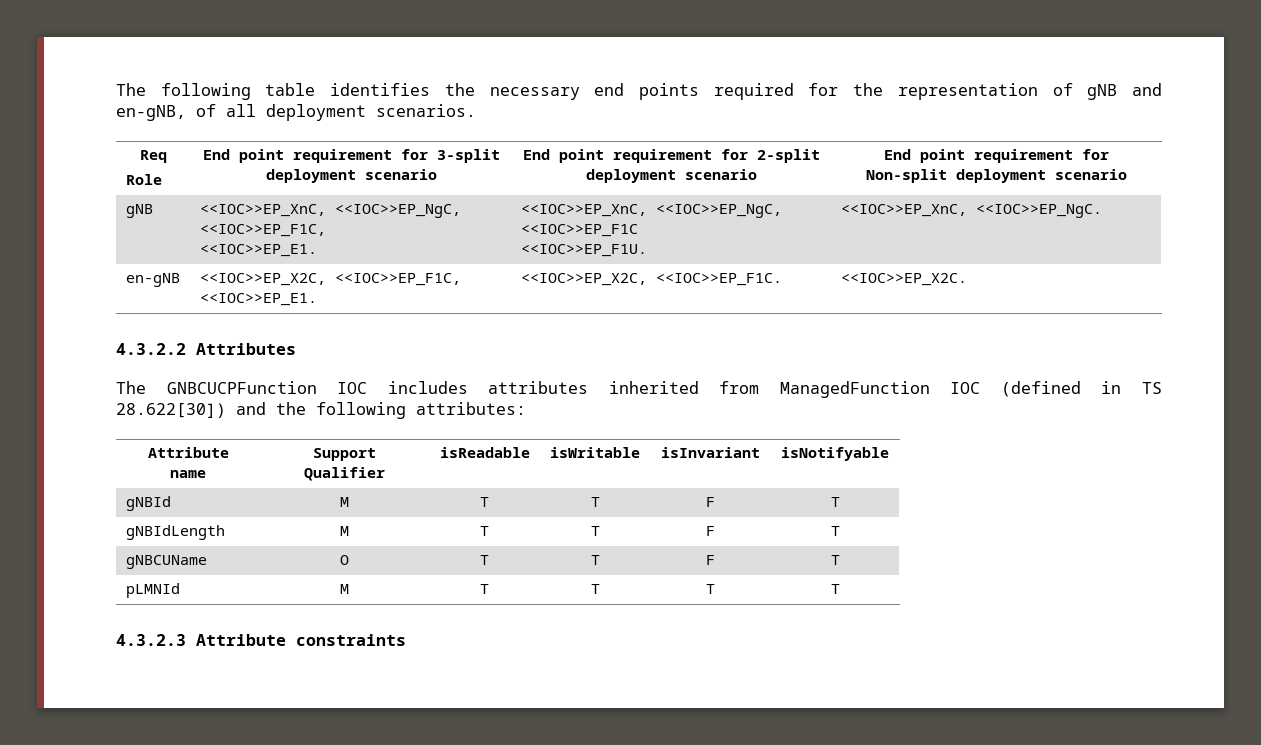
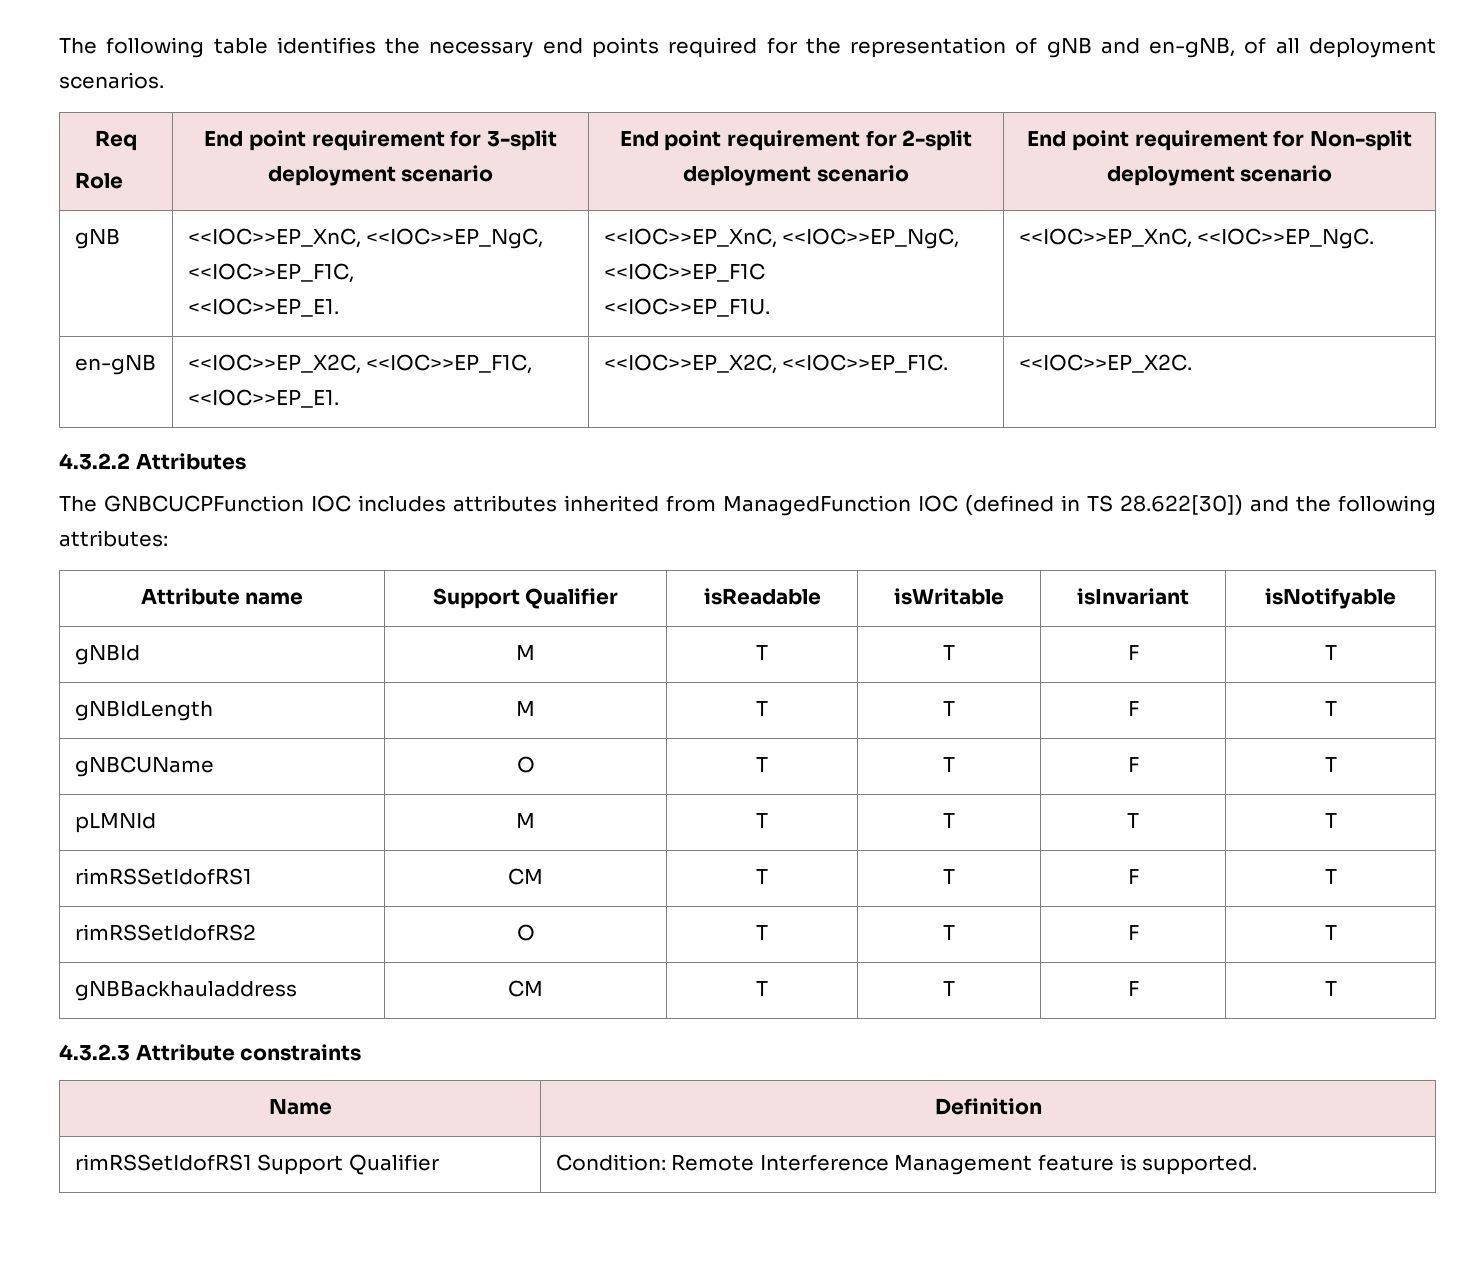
[116,634,406,646] // 4.3.2.3 Attribute constraints -> [74,868,252,885] [508,868,543,885] [756,869,768,884] [943,869,955,884] [1127,869,1139,884] [1324,869,1337,884] [74,924,256,941] [516,924,535,941] [756,925,768,940] [943,925,955,940] [1127,925,1139,940] [1324,925,1337,940] [74,980,297,1001] [508,980,543,997] [756,981,768,996] [943,981,955,996] [1127,981,1139,996] [1324,981,1337,996] [59,1044,362,1061] [268,1099,332,1115] [934,1098,1042,1115] [74,1154,439,1175] [555,1154,1258,1175] // rimRSSetIdofRS1 | CM | T | T | F | T // rimRSSetIdofRS2 | O | T | T | F | T // gNBBackhauladdress | CM | T | T | F | T // 4.3.2.3 Attribute constraints // Name | Definition // rimRSSetIdofRS1 Support Qualifier | Condition: Remote Interference Management feature is supported.

